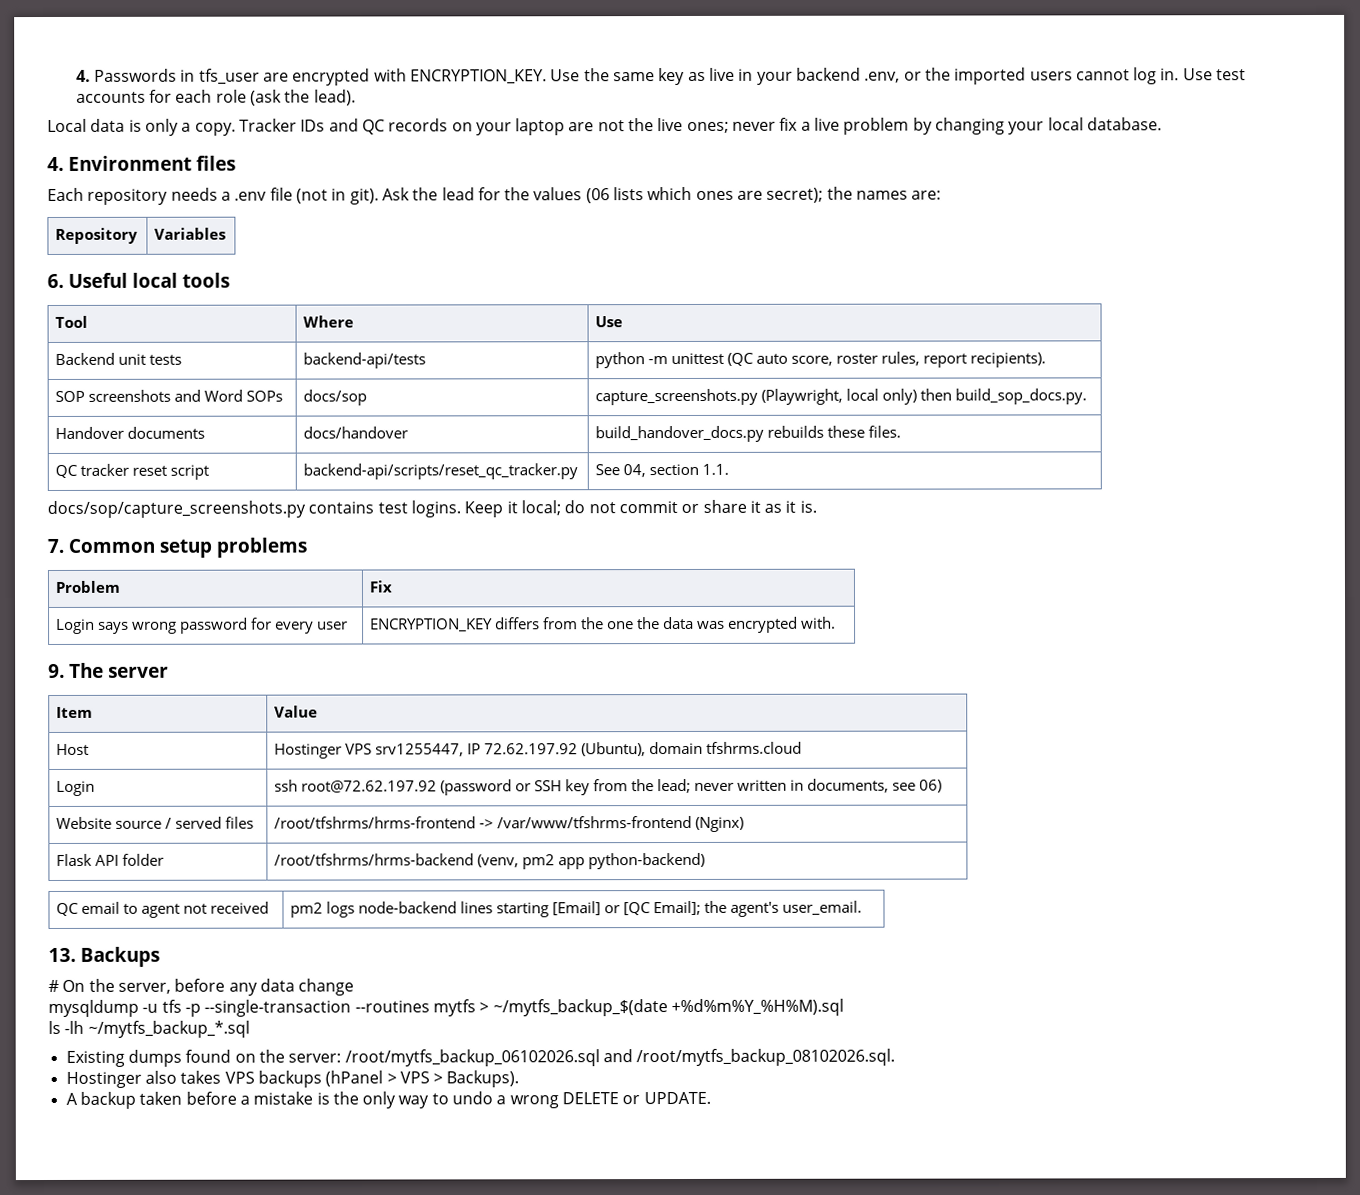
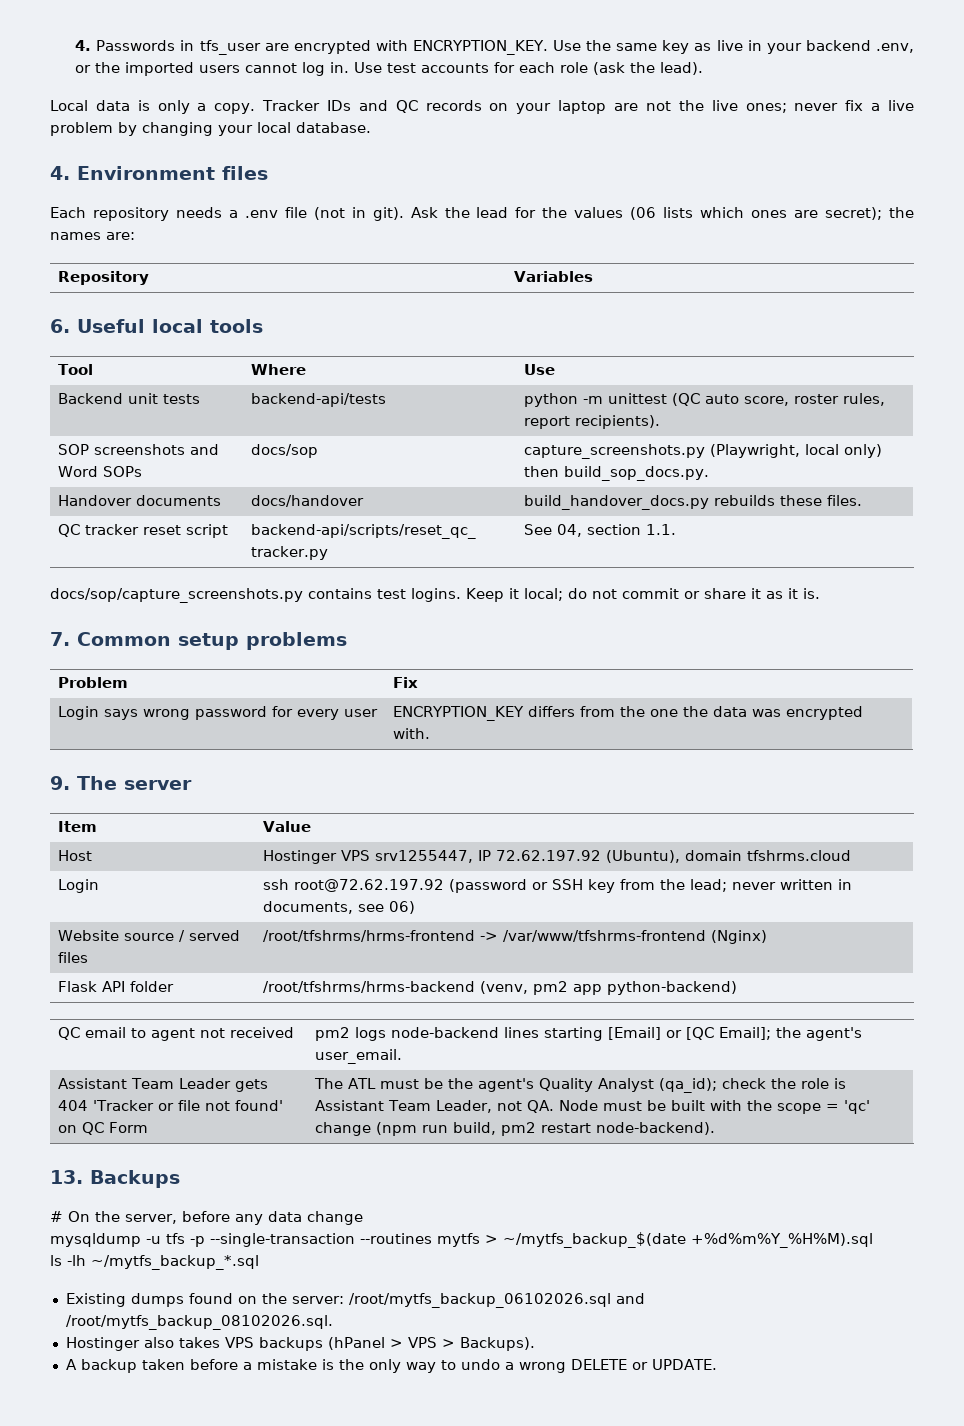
(863, 907) none -> [58,1078,269,1092] [58,1100,284,1111] [58,1122,149,1135] [314,1078,847,1093] [315,1100,871,1114] [315,1122,716,1136] // Assistant Team Leader gets 404 'Tracker or file not found' on QC Form | The ATL must be the agent's Quality Analyst (qa_id); check the role is Assistant Team Leader, not QA. Node must be built with the scope = 'qc' change (npm run build, pm2 restart node-backend).

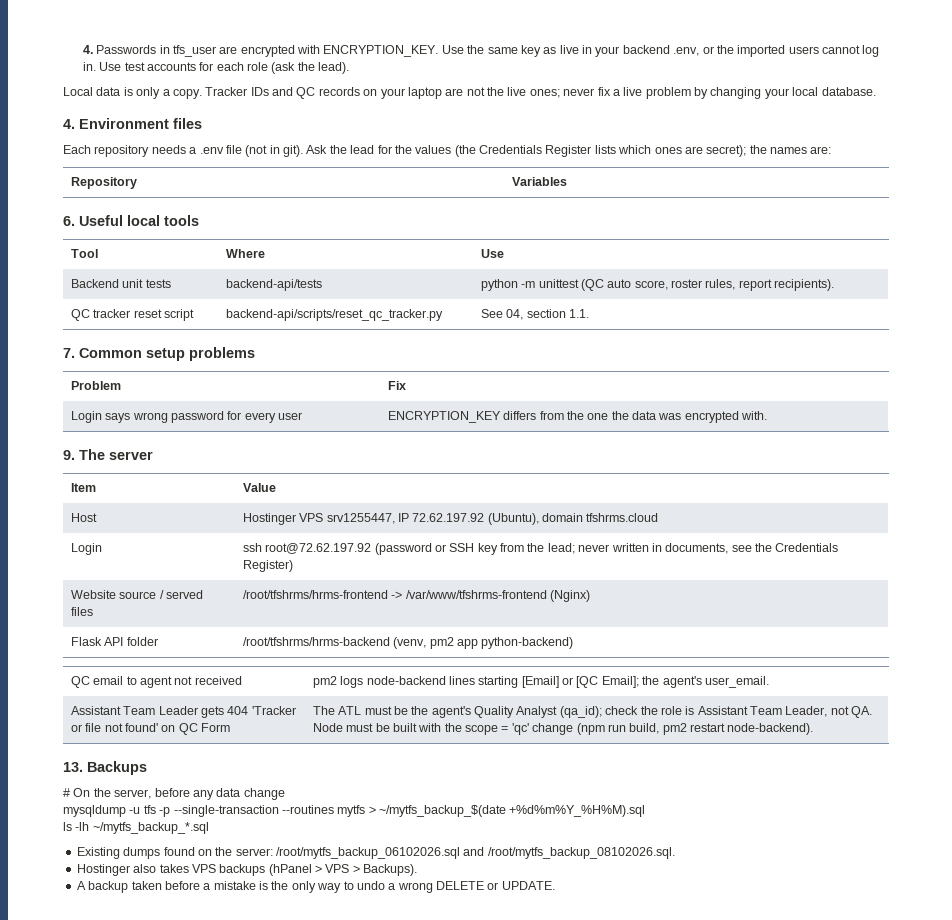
[630,207,657,220] (06 -> [454,145,592,157] (the Credentials Register
[58,444,220,455] [58,466,143,477] [251,444,319,458] [524,444,883,459] [524,466,710,481] [58,495,222,506] [251,495,365,507] [524,495,863,510] // SOP screenshots and Word SOPs | docs/sop | capture_screenshots.py (Playwright, local only) then build_sop_docs.py. // Handover documents | docs/handover | build_handover_docs.py rebuilds these files. -> (835, 285) none
[50,588,820,603] // docs/sop/capture_screenshots.py contains test logins. Keep it local; do not commit or share it as it is. -> (589, 313) none
[389,901,416,914] 06) -> [755,543,839,552] [242,560,293,572] the Credentials Register)

